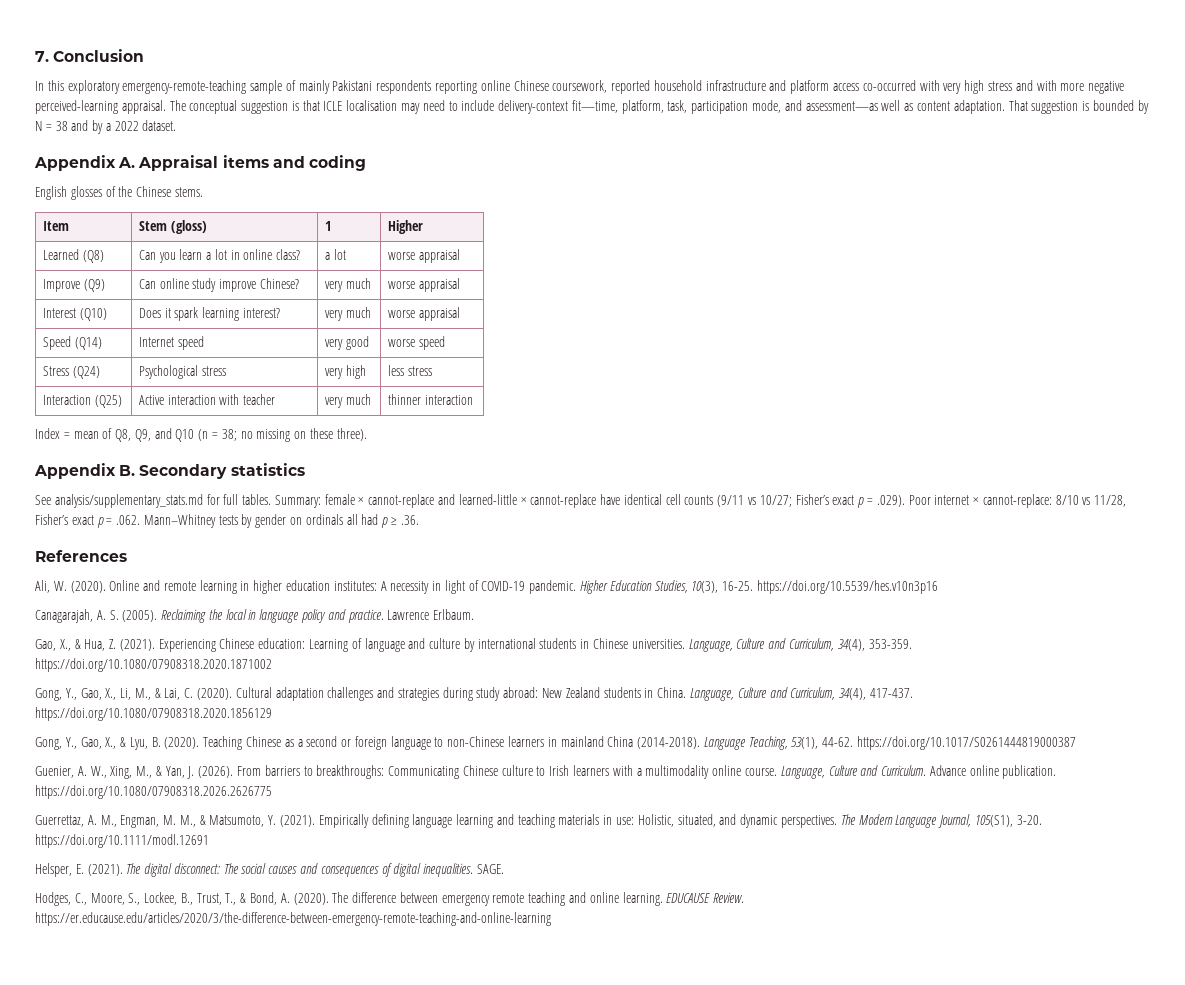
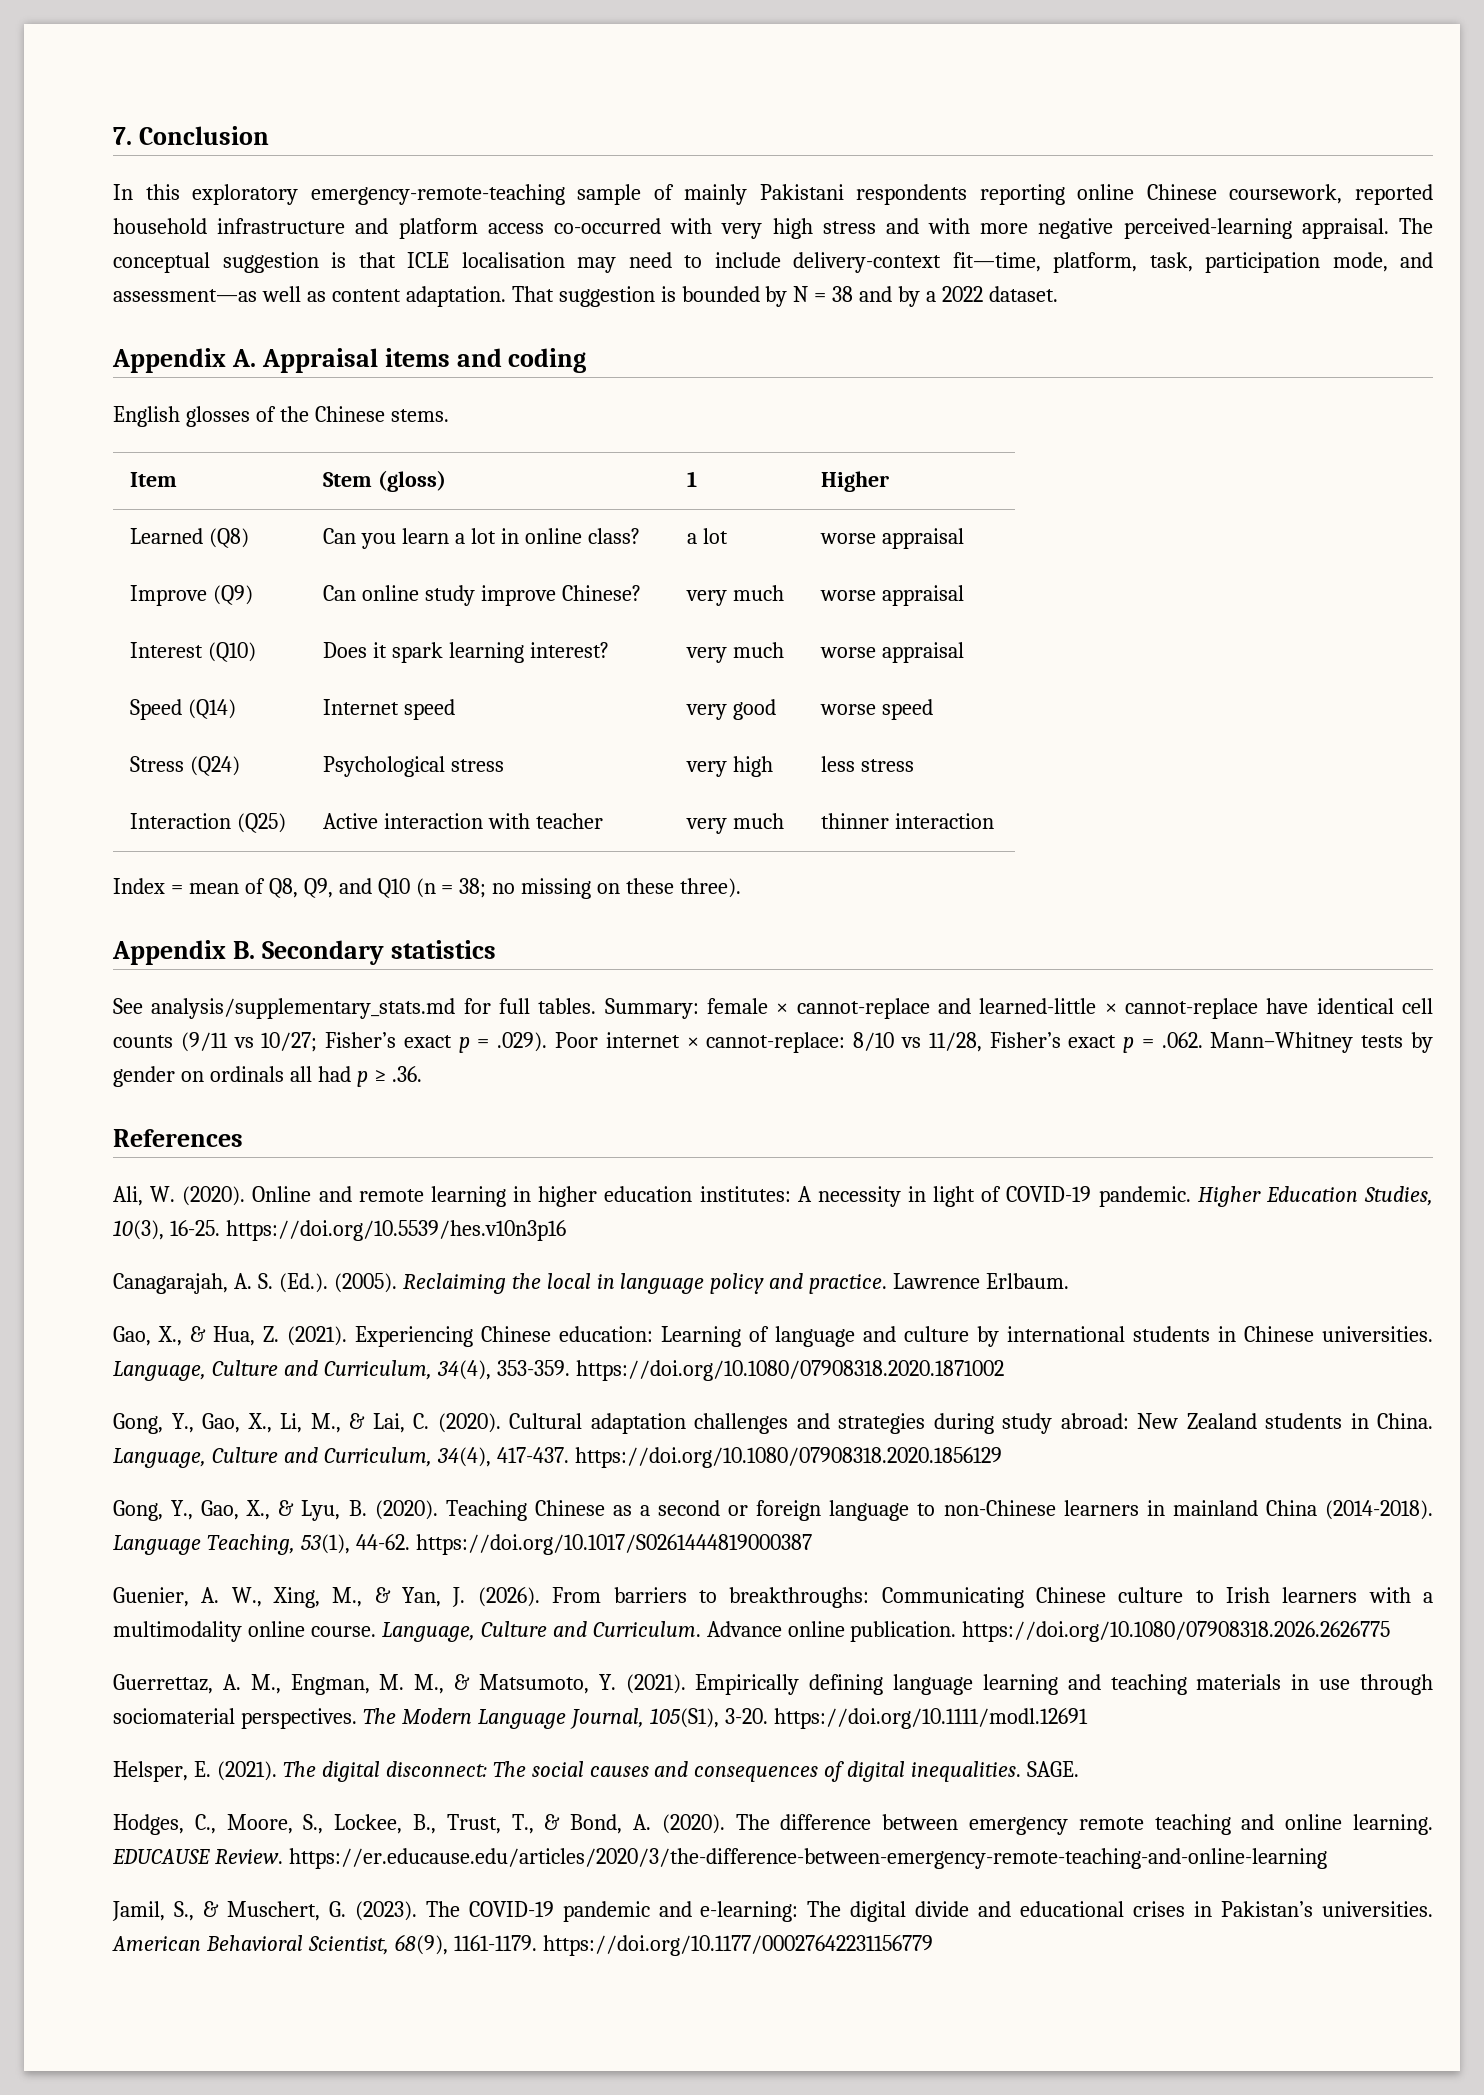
(119, 615) none -> [278,1273,328,1293] (Ed.).
[616,814,779,828] use: Holistic, situated, and dynamic -> [1319,1674,1434,1695] [113,1708,235,1724] use through sociomaterial
(551, 919) none -> [112,1901,1433,1922] [112,1934,933,1956] // Jamil, S., & Muschert, G. (2023). The COVID-19 pandemic and e-learning: The digital divide and educational crises in Pakistan’s universities. American Behavioral Scientist, 68(9), 1161-1179. https://doi.org/10.1177/00027642231156779

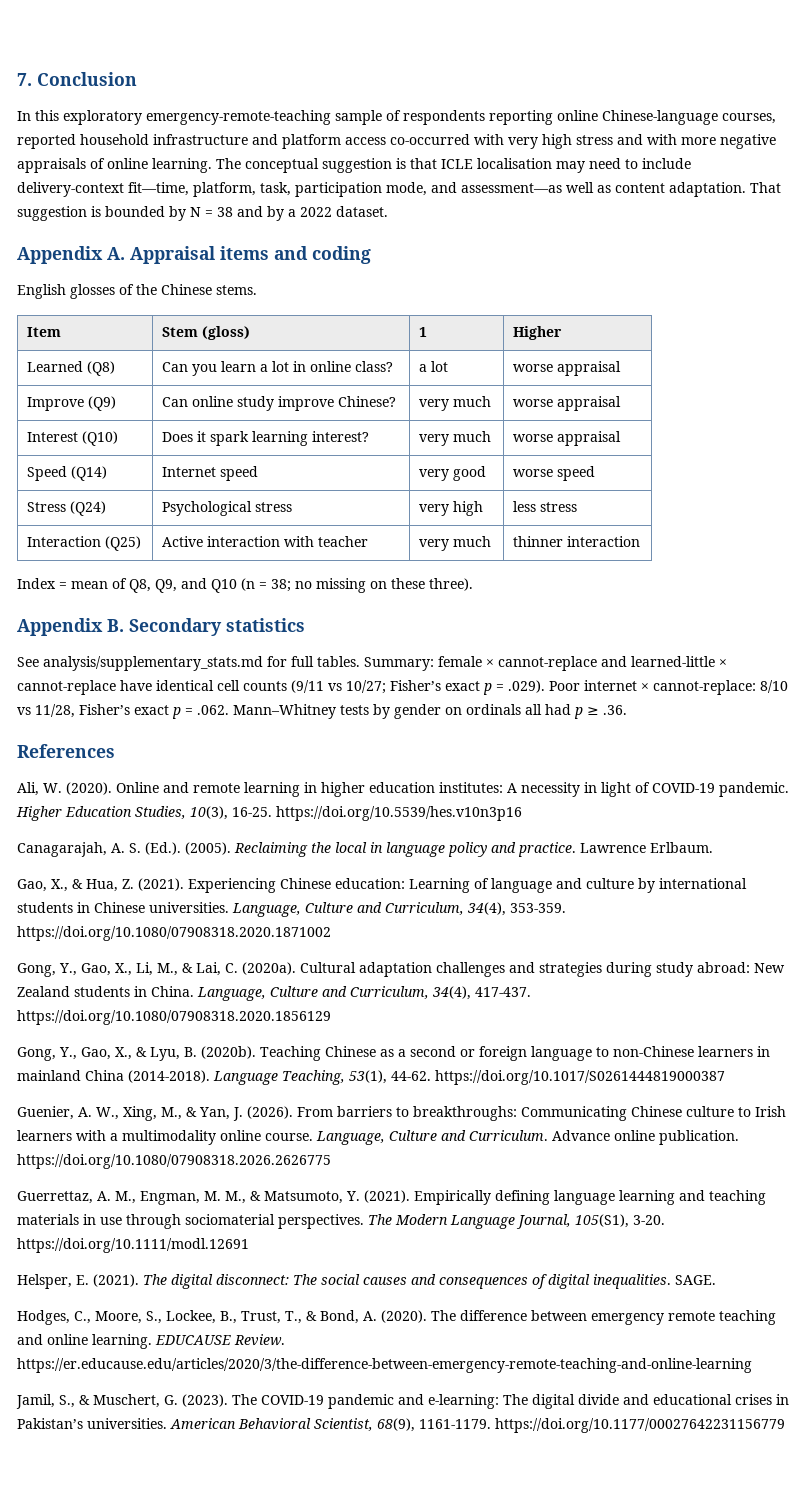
[684,184,844,205] mainly Pakistani -> (401, 115) none
[1146,184,1343,204] Chinese coursework, -> [602,110,776,125] Chinese-language courses,
[1123,218,1389,239] perceived-learning appraisal. -> [17,158,212,173] appraisals of online learning.
[437,1413,501,1433] (2020). -> [242,962,296,975] (2020a).
[374,1500,438,1520] (2020). -> [201,1046,256,1059] (2020b).

